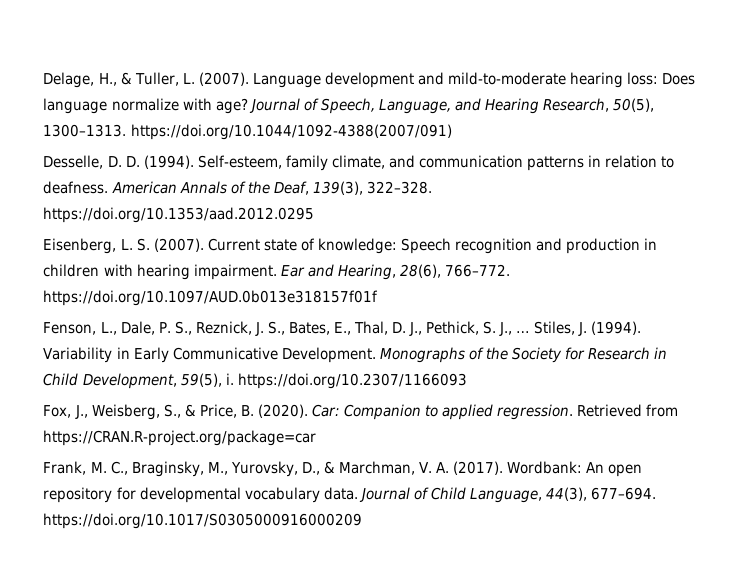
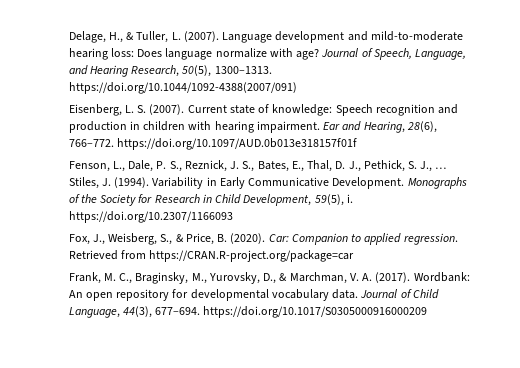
[43,155,675,171] [43,181,432,195] [43,207,315,223] // Desselle, D. D. (1994). Self-esteem, family climate, and communication patterns in relation to deafness. American Annals of the Deaf, 139(3), 322–328. https://doi.org/10.1353/aad.2012.0295 -> (297, 88) none

